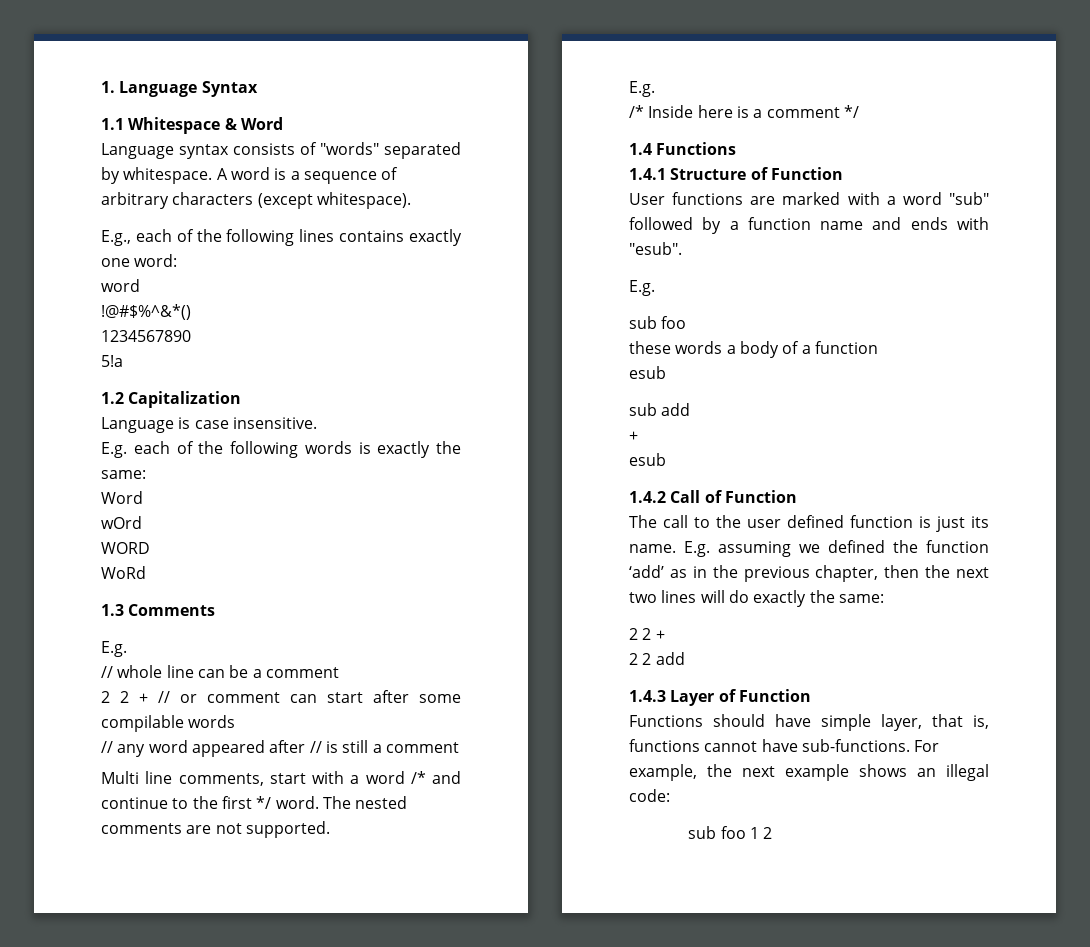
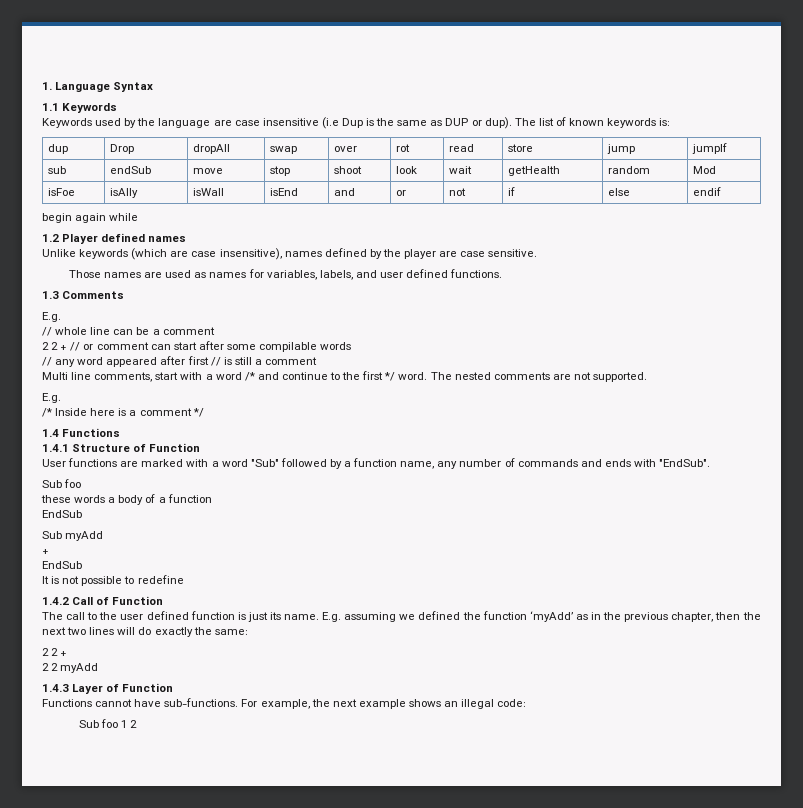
[128,117,283,134] [101,142,461,159] [101,167,399,184] [101,192,411,209] [101,229,462,246] [101,254,178,267] [101,279,140,292] [101,304,191,320] [101,330,191,342] [101,355,123,367] [101,391,242,408] [101,417,317,433] [101,441,461,458] [101,470,146,479] [101,491,143,504] [101,516,142,529] [101,542,150,554] [101,566,146,579] Whitespace & Word // Language syntax consists of "words" separated by whitespace. A word is a sequence of arbitrary characters (except whitespace). // E.g., each of the following lines contains exactly one word: // word // !@#$%^&*() // 1234567890 // 5!a // 1.2 Capitalization // Language is case insensitive. // E.g. each of the following words is exactly the same: // Word // wOrd // WORD // WoRd -> [62,103,118,113] [42,117,671,129] [48,144,69,154] [110,144,135,154] [193,144,231,154] [270,146,298,154] [334,146,358,152] [396,144,411,152] [449,144,475,152] [508,144,534,152] [607,144,636,154] [692,143,728,154] [48,166,67,174] [110,166,152,174] [193,168,224,174] [270,166,291,176] [334,166,363,174] [396,166,418,174] [449,166,473,174] [508,166,561,176] [608,166,651,174] [693,166,717,174] [48,188,76,196] [110,188,139,198] [193,188,225,196] [270,188,299,196] [334,188,356,196] [396,190,407,196] [449,188,467,196] [508,187,516,196] [608,188,631,196] [693,187,722,196] [42,213,139,223] [42,233,187,244] [42,248,538,260] [68,269,503,280] Keywords // Keywords used by the language are case insensitive (i.e Dup is the same as DUP or dup). The list of known keywords is: // dup | Drop | dropAll | swap | over | rot | read | store | jump | jumpIf // sub | endSub | move | stop | shoot | look | wait | getHealth | random | Mod // isFoe | isAlly | isWall | isEnd | and | or | not | if | else | endif // begin again while // 1.2 Player defined names // Unlike keywords (which are case insensitive), names defined by the player are case sensitive. // Those names are used as names for variables, labels, and user defined functions.
(306, 746) none -> [187,356,209,365] first
[949,192,989,205] "sub" -> [250,459,279,467] "Sub"
[820,217,989,230] [629,242,682,255] [629,280,655,296] [629,316,657,329] name and ends with "esub". // E.g. // sub -> [400,458,711,469] [42,480,62,488] name, any number of commands and ends with "EndSub". // Sub
[629,366,666,379] [629,403,691,416] [629,431,638,441] [629,453,666,466] esub // sub add // + // esub -> [42,510,82,518] [42,531,104,541] [42,549,49,554] [42,561,82,569] [42,575,184,586] EndSub // Sub myAdd // + // EndSub // It is not possible to redefine
[629,565,664,578] ‘add’ -> [529,611,573,622] ‘myAdd’
[655,652,685,665] add -> [60,663,99,673] myAdd
[713,714,989,731] [629,739,700,752] should have simple layer, that is, functions -> (92, 703) none
[688,826,717,839] sub -> [78,720,99,728] Sub

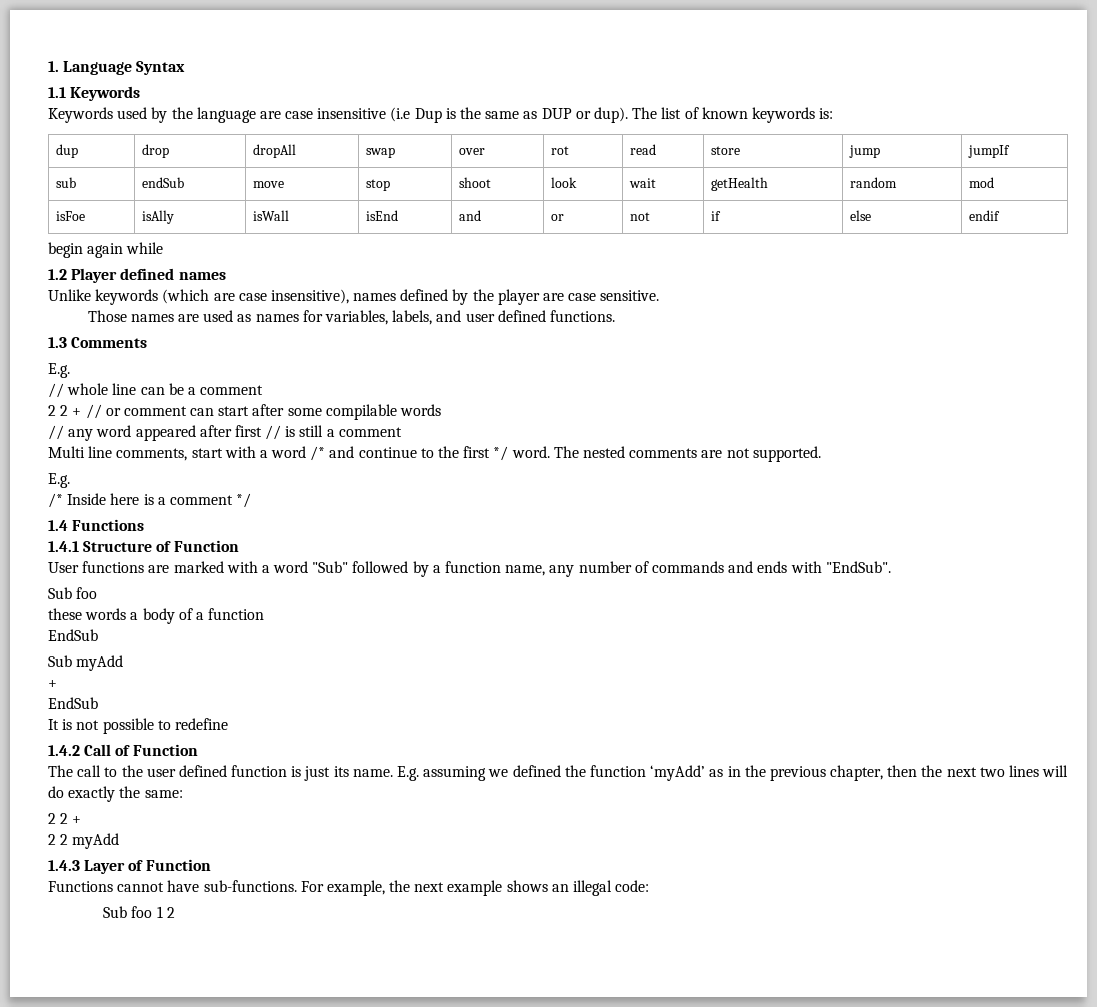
[110,144,135,154] Drop -> [142,144,170,158] drop
[693,166,717,174] Mod -> [969,177,995,188] mod

